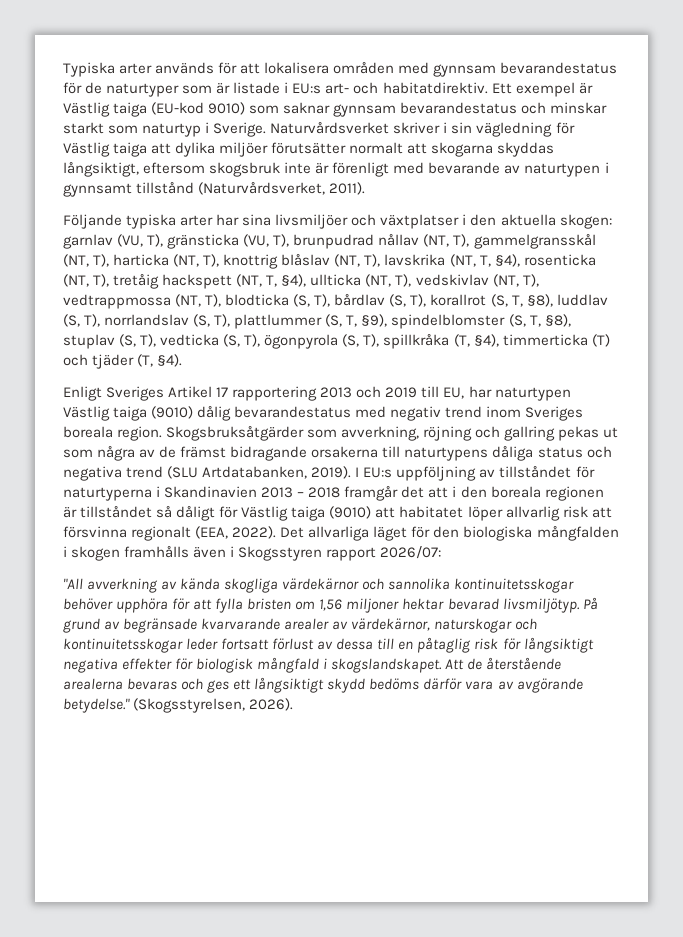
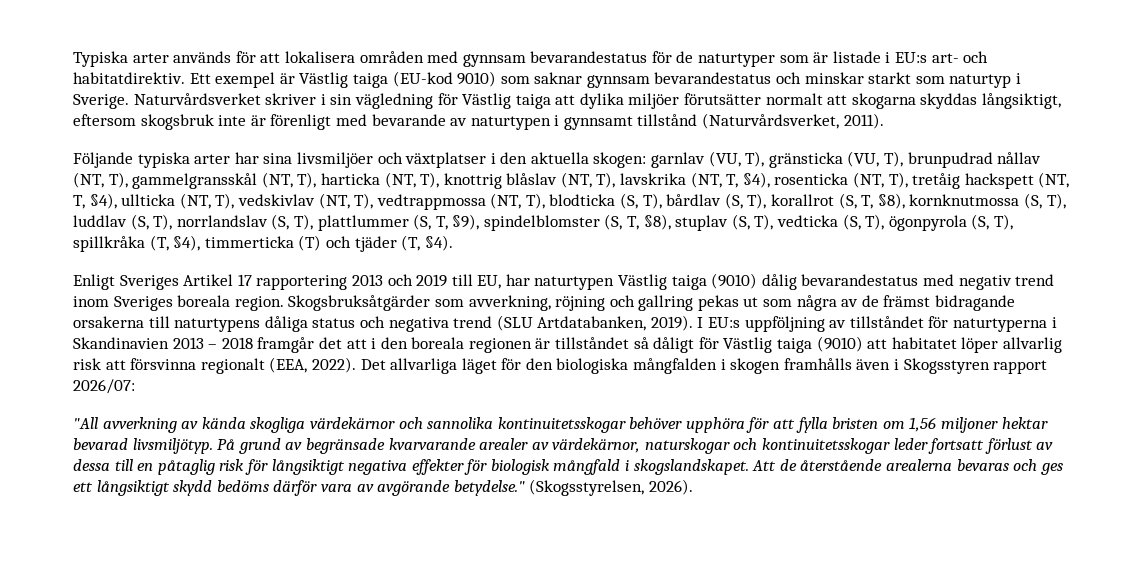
(553, 300) none -> [909,193,1066,209] kornknutmossa (S, T),

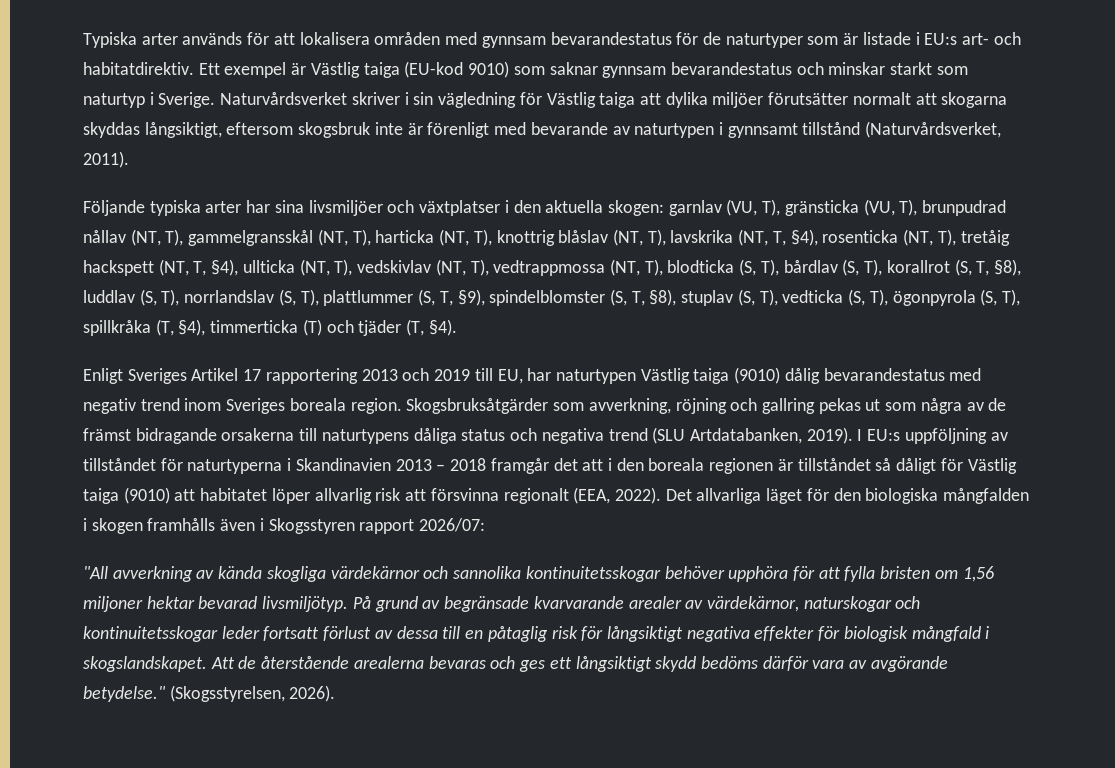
[909,193,1066,209] kornknutmossa (S, T), -> (1021, 267) none

